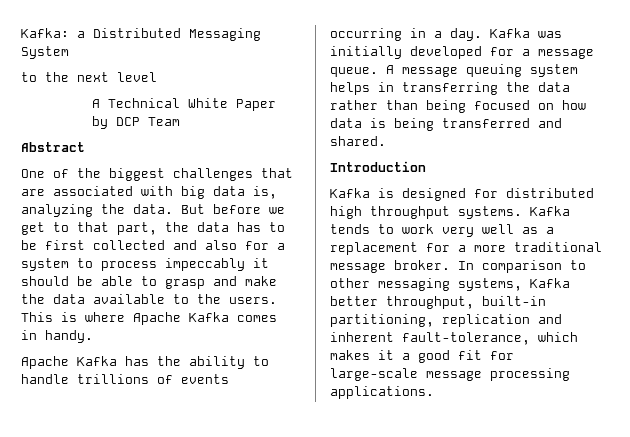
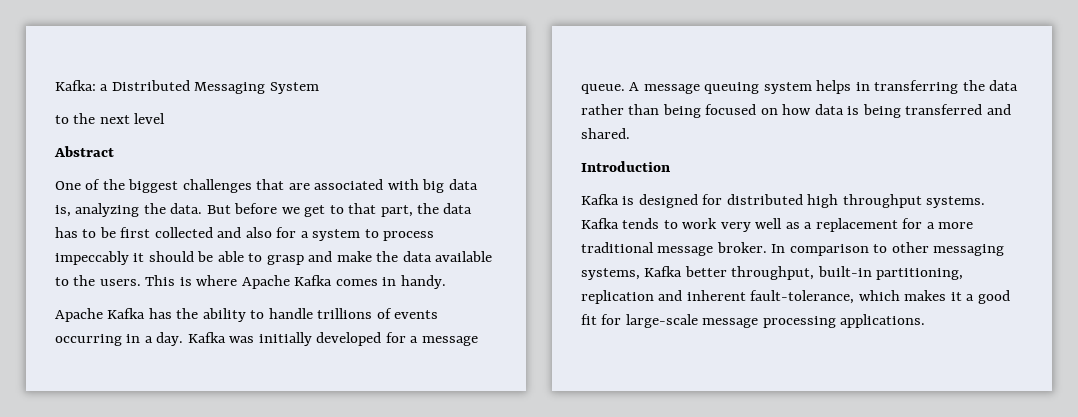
[92,98,277,111] [92,116,181,129] // A Technical White Paper by DCP Team -> (166, 118) none

